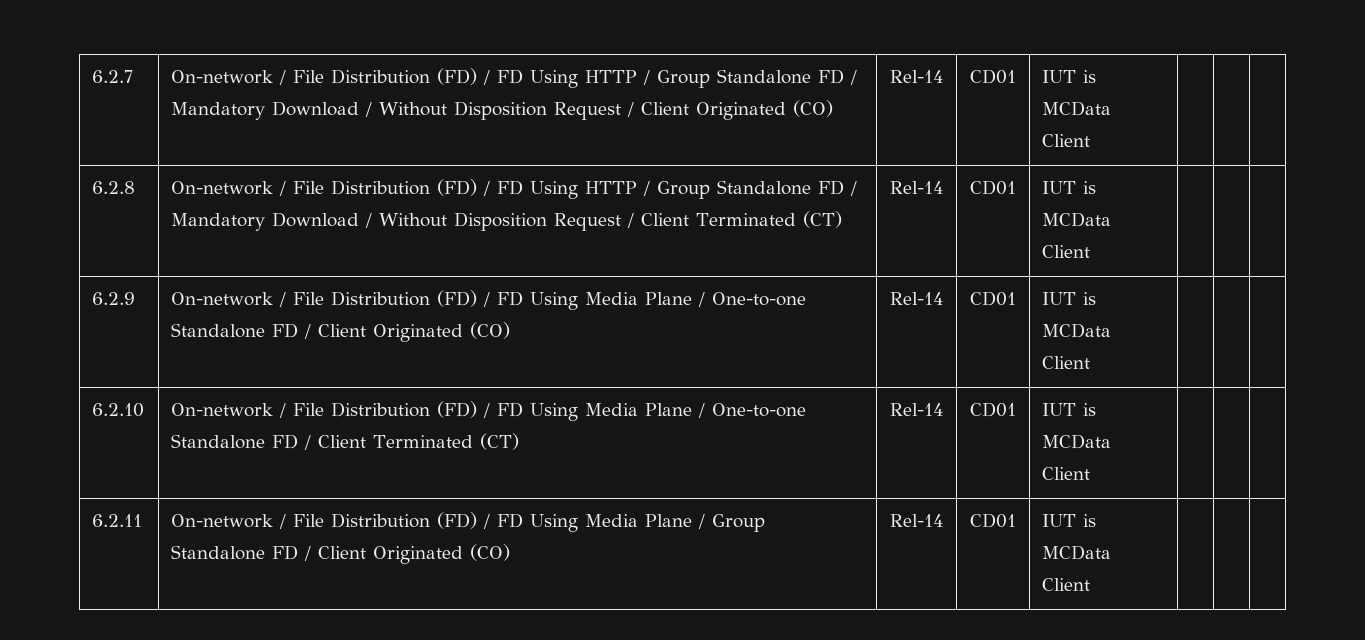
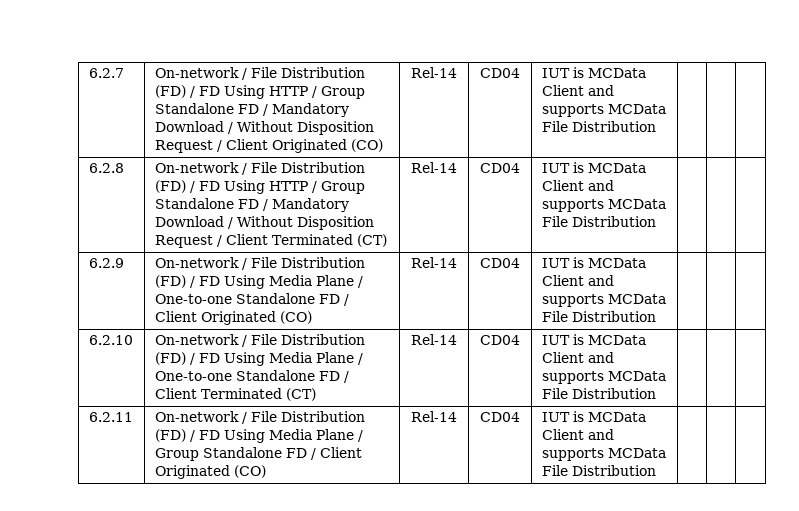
[970,69,1016,84] [1042,70,1097,83] [1042,101,1112,116] [1042,134,1091,147] CD01 | IUT is MCData Client -> [480,68,520,78] [541,67,646,78] [541,85,614,96] [541,104,666,117] [541,121,656,132] CD04 | IUT is MCData Client and supports MCData File Distribution
[970,180,1016,195] [1042,181,1097,194] [1042,212,1112,227] [1042,245,1091,258] CD01 | IUT is MCData Client -> [480,163,520,173] [541,162,646,173] [541,180,614,191] [541,199,666,212] [541,216,656,227] CD04 | IUT is MCData Client and supports MCData File Distribution
[970,291,1016,306] [1042,292,1097,305] [1042,323,1112,338] [1042,356,1091,369] CD01 | IUT is MCData Client -> [480,258,520,268] [541,257,646,268] [541,275,614,286] [541,294,666,307] [541,311,656,322] CD04 | IUT is MCData Client and supports MCData File Distribution
[970,402,1016,417] [1042,403,1097,416] [1042,434,1112,449] [1042,467,1091,480] CD01 | IUT is MCData Client -> [480,335,520,345] [541,334,646,345] [541,352,614,363] [541,371,666,384] [541,388,656,399] CD04 | IUT is MCData Client and supports MCData File Distribution
[970,513,1016,528] [1042,514,1097,527] [1042,545,1112,560] [1042,578,1091,591] CD01 | IUT is MCData Client -> [480,412,520,422] [541,411,646,422] [541,429,614,440] [541,448,666,461] [541,465,656,476] CD04 | IUT is MCData Client and supports MCData File Distribution

